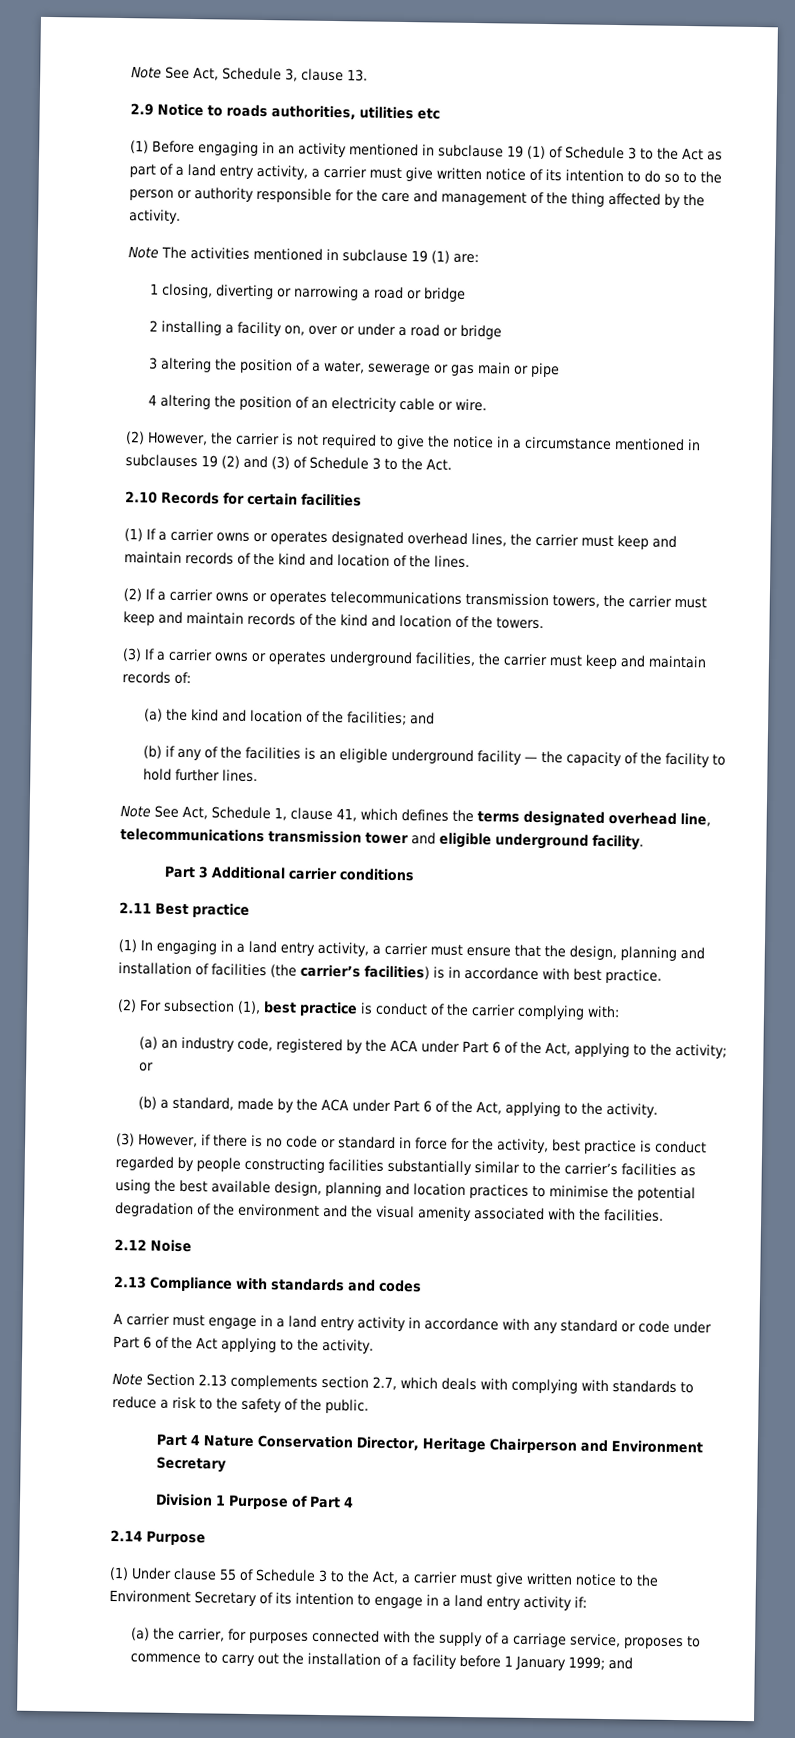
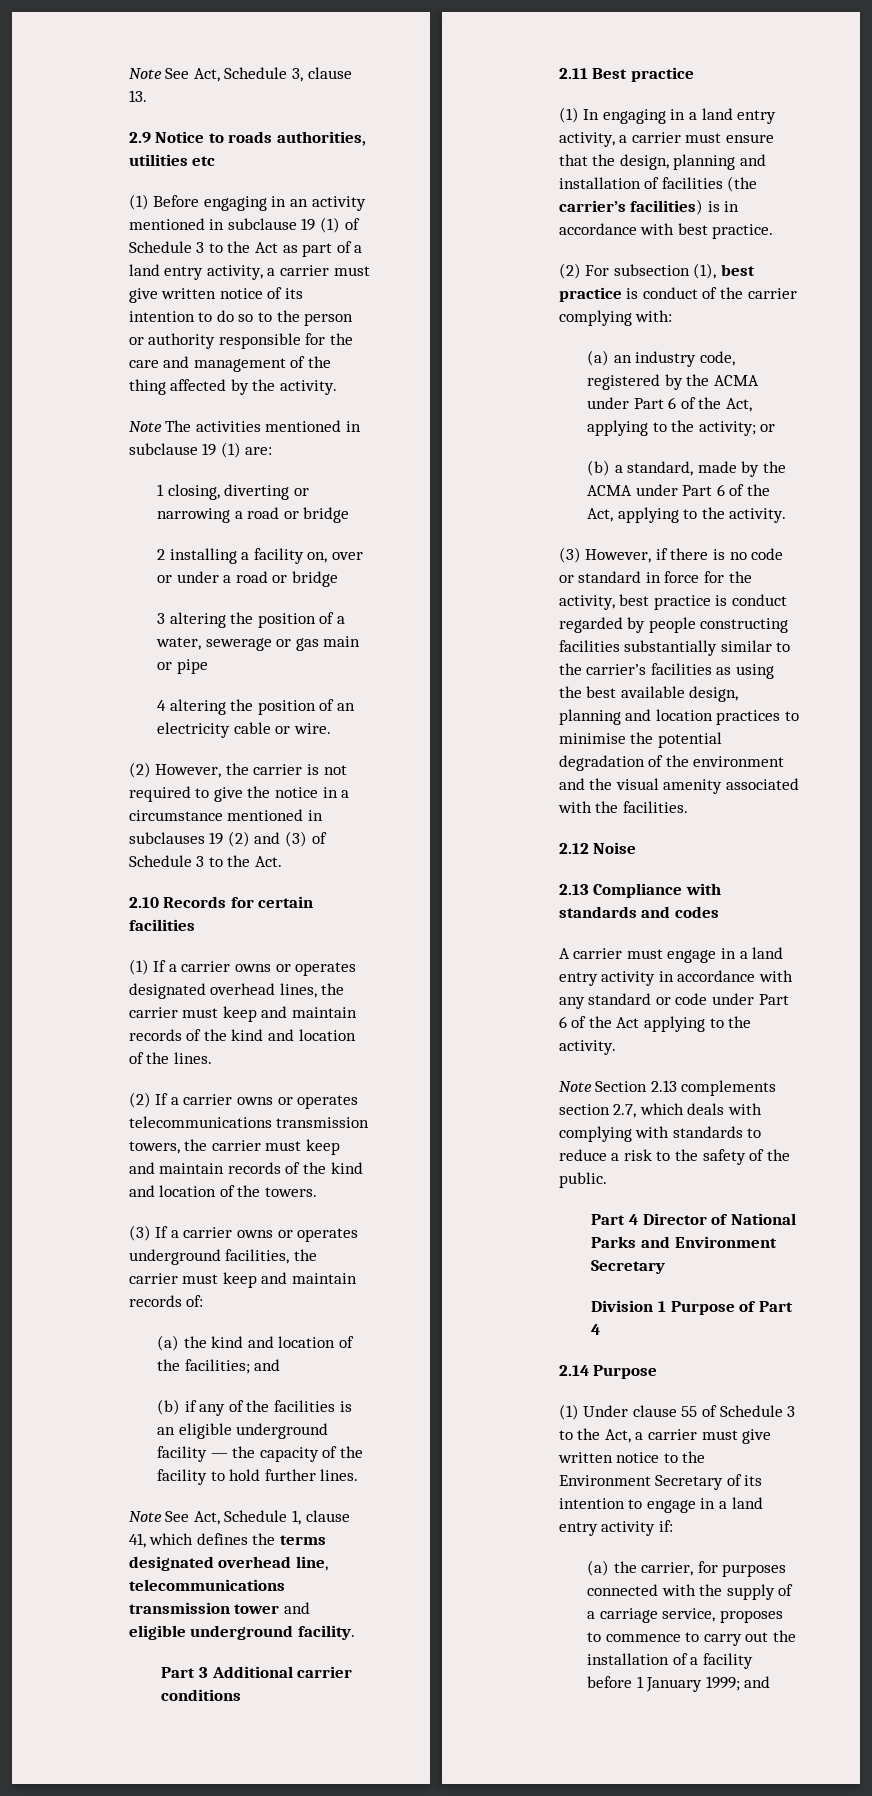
[390,1039,419,1053] ACA -> [713,375,759,386] ACMA
[321,1098,350,1112] ACA -> [586,485,632,496] ACMA
[202,1434,577,1454] Nature Conservation Director, Heritage Chairperson -> [642,1213,796,1225] [591,1236,637,1248] Director of National Parks

